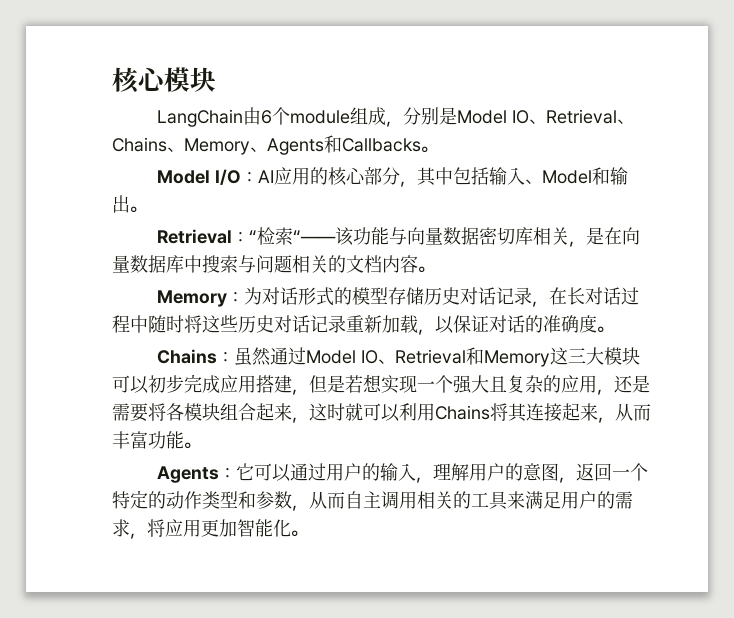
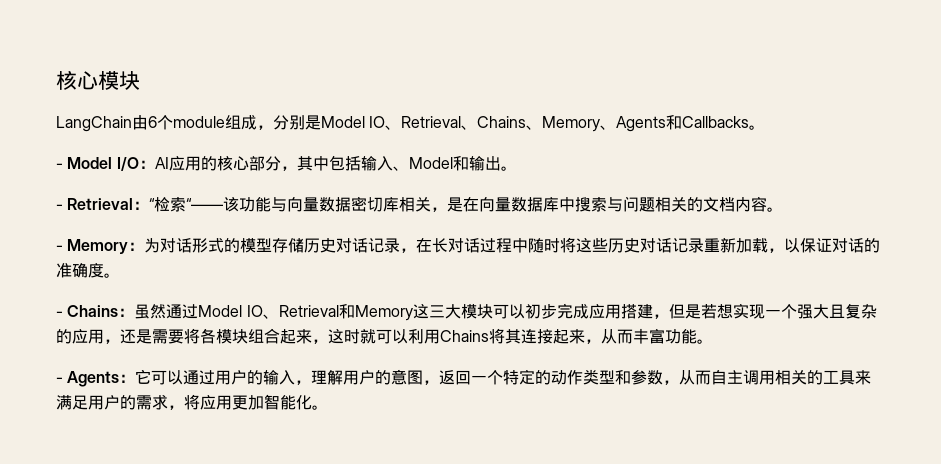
(438, 149) none -> [56,163,63,169] -
(147, 209) none -> [56,204,63,210] -
(435, 269) none -> [56,245,63,251] -
(614, 329) none -> [56,311,63,317] -
(201, 445) none -> [56,377,63,383] -

